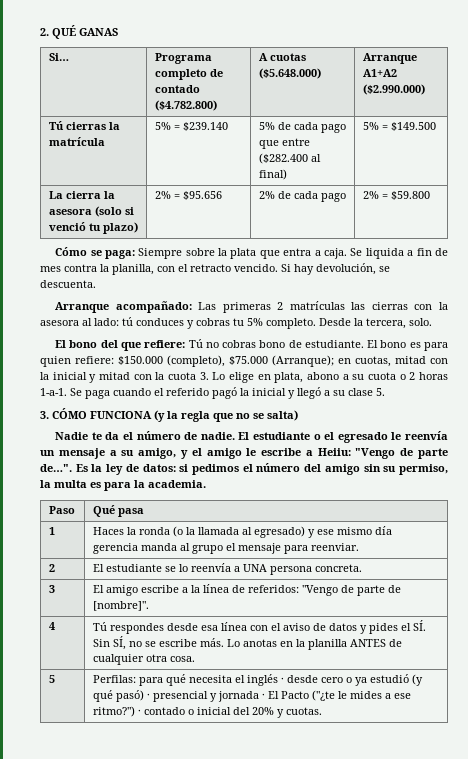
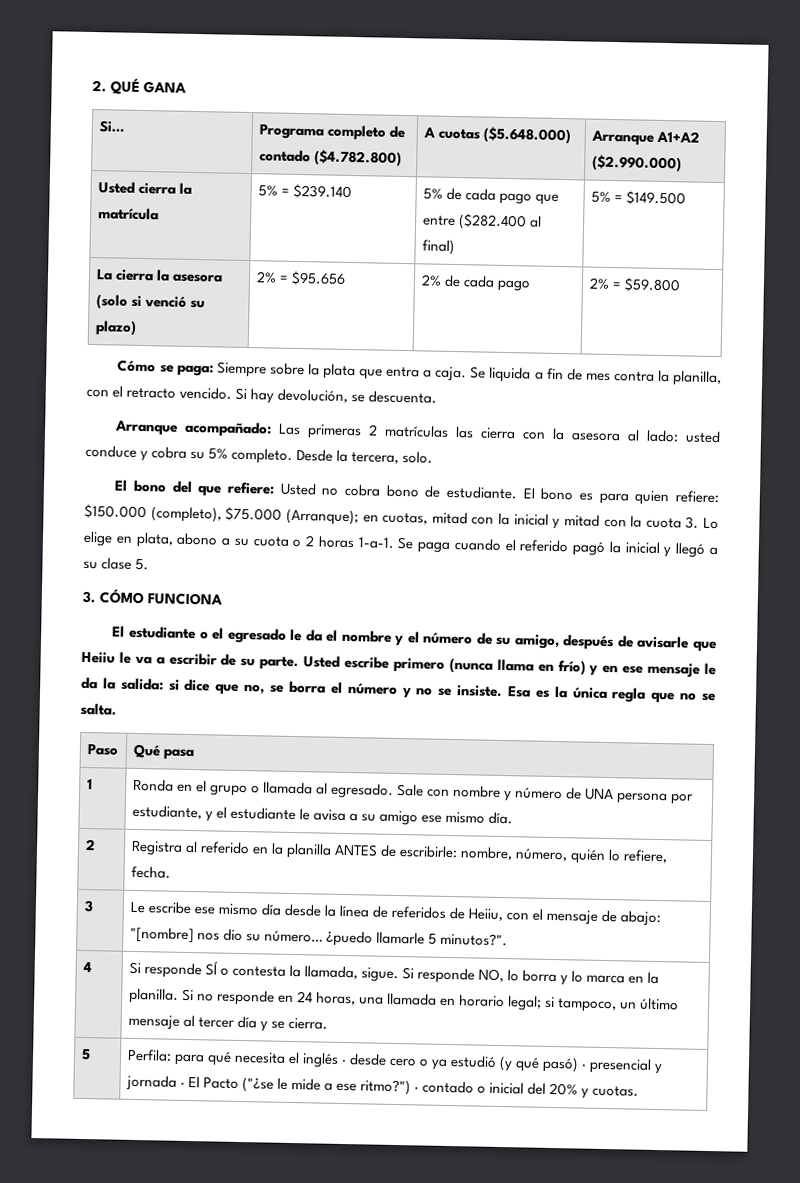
[79,28,118,36] GANAS -> [143,80,187,94] GANA
[48,121,106,130] Tú cierras -> [97,181,176,195] Usted cierra
[88,223,101,231] tu -> [189,299,205,309] su
[371,302,408,310] cierras -> [480,427,517,440] cierra
[122,317,244,329] tú conduces y cobras tu -> [684,430,721,444] [85,444,206,462] usted conduce y cobra su
[188,339,257,348] Tú no cobras -> [279,482,382,497] Usted no cobra
[154,410,298,422] [55,431,235,440] (y la regla que no se salta) // Nadie te da el número de nadie. -> (223, 599) //
[405,431,449,440] [40,448,448,459] [40,463,449,475] [40,480,206,491] [48,506,75,514] [92,505,144,517] [48,527,55,535] [92,526,392,538] [92,543,359,554] [48,564,55,572] [92,563,362,575] [48,585,55,593] [92,584,401,596] [92,601,149,611] [48,622,55,630] [92,620,426,634] [92,636,277,650] reenvía un mensaje a su amigo, y el amigo le escribe a Heiiu: "Vengo de parte de…". Es la ley de datos: si pedimos el número del amigo sin su permiso, la multa es para la academia. // Paso | Qué pasa // 1 | Haces la ronda (o la llamada al egresado) y ese mismo día gerencia manda al grupo el mensaje para reenviar. // 2 | El estudiante se lo reenvía a UNA persona concreta. // 3 | El amigo escribe a la línea de referidos: "Vengo de parte de [nombre]". // 4 | Tú respondes desde esa línea con el aviso de datos y pides el SÍ. Sin SÍ, no se escribe más. Lo anotas -> [305,629,718,653] [81,651,717,678] [81,676,717,704] [80,702,117,716] [86,744,119,756] [132,743,194,761] [86,779,93,790] [132,778,695,805] [131,804,514,826] [84,839,96,851] [130,840,250,856] da el nombre y el número de su amigo, después de avisarle que Heiiu le va a escribir de su parte. Usted escribe primero (nunca llama en frío) y en ese mensaje le da la salida: si dice que no, se borra el número y no se insiste. Esa es la única regla que no se salta. // Paso | Qué pasa // 1 | Ronda en el grupo o llamada al egresado. Sale con nombre y número de UNA persona por estudiante, y el estudiante le avisa a su amigo ese mismo día. // 2 | Registra al referido
[92,654,195,665] cualquier otra cosa. -> [398,845,669,865] [130,865,171,879] [83,899,94,913] [129,901,662,927] [129,926,508,947] [82,961,92,973] [128,961,660,986] [128,987,680,1013] [127,1014,328,1032] escribirle: nombre, número, quién lo refiere, fecha. // 3 | Le escribe ese mismo día desde la línea de referidos de Heiiu, con el mensaje de abajo: "[nombre] nos dio su número… ¿puedo llamarle 5 minutos?". // 4 | Si responde SÍ o contesta la llamada, sigue. Si responde NO, lo borra y lo marca en la planilla. Si no responde en 24 horas, una llamada en horario legal; si tampoco, un último mensaje al tercer día y se cierra.
[92,675,136,683] Perfilas: -> [126,1048,172,1062] Perfila:
[311,690,382,701] ("¿te le mides -> [241,1077,321,1093] ("¿se le mide

